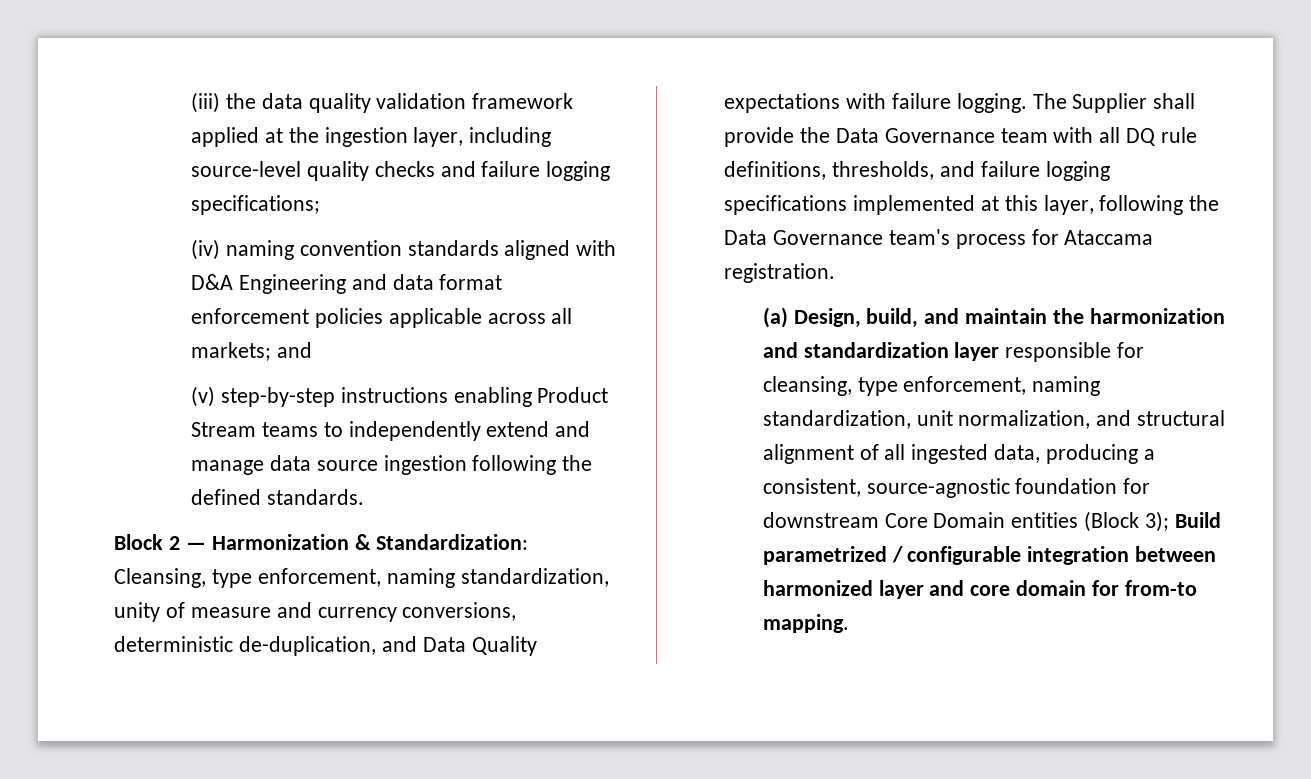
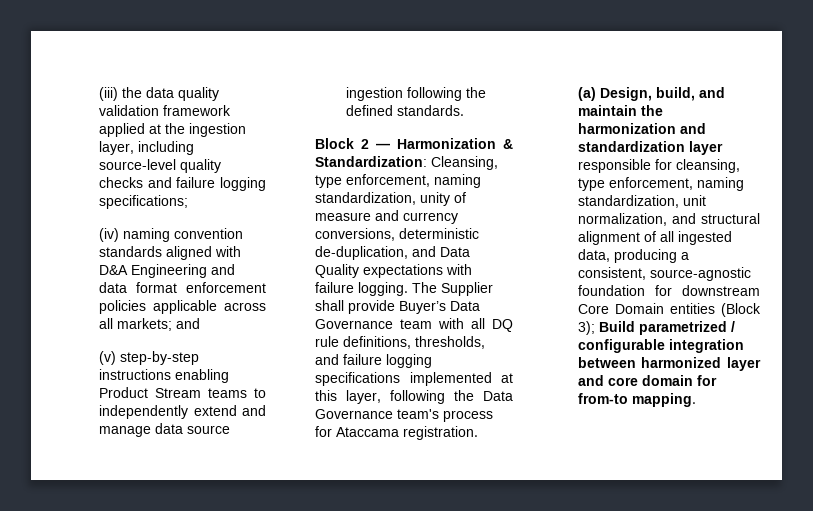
[800,127,831,143] the -> [399,301,447,314] Buyer’s

